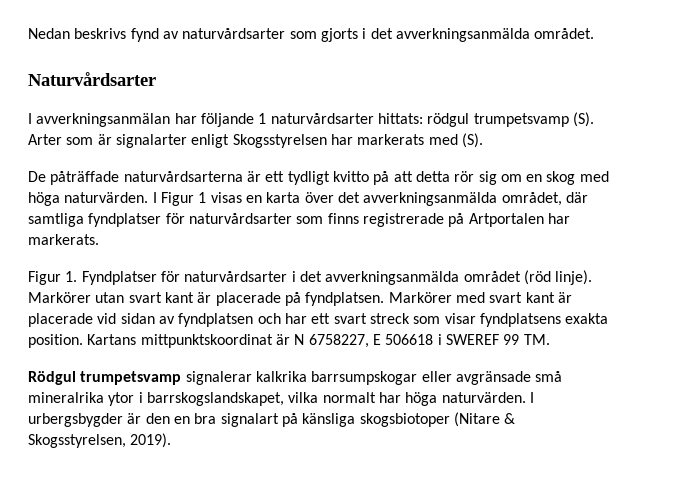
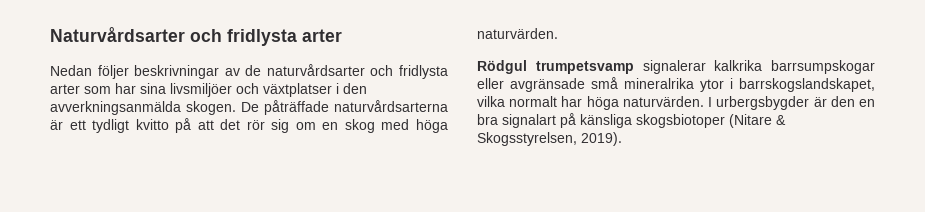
[28,28,595,42] [28,72,156,86] [28,112,594,127] [28,133,483,148] Nedan beskrivs fynd av naturvårdsarter som gjorts i det avverkningsanmälda området. // Naturvårdsarter // I avverkningsanmälan har följande 1 naturvårdsarter hittats: rödgul trumpetsvamp (S). Arter som är signalarter enligt Skogsstyrelsen har markerats med (S). // -> [50,27,342,46] [50,64,448,79] [50,83,367,97] [50,101,236,115] Naturvårdsarter och fridlysta arter // Nedan följer beskrivningar av de naturvårdsarter och fridlysta arter som har sina livsmiljöer och växtplatser i den avverkningsanmälda skogen.
[415,171,450,182] detta -> [220,119,241,130] det
[152,192,588,206] [28,213,570,227] [28,234,99,245] [28,270,593,285] [28,292,572,306] [28,313,609,327] [28,334,550,348] I Figur 1 visas en karta över det avverkningsanmälda området, där samtliga fyndplatser för naturvårdsarter som finns registrerade på Artportalen har markerats. // Figur 1. Fyndplatser för naturvårdsarter i det avverkningsanmälda området (röd linje). Markörer utan svart kant är placerade på fyndplatsen. Markörer med svart kant är placerade vid sidan av fyndplatsen och har ett svart streck som visar fyndplatsens exakta position. Kartans mittpunktskoordinat är N 6758227, E 506618 i SWEREF 99 TM. -> (558, 33) none

